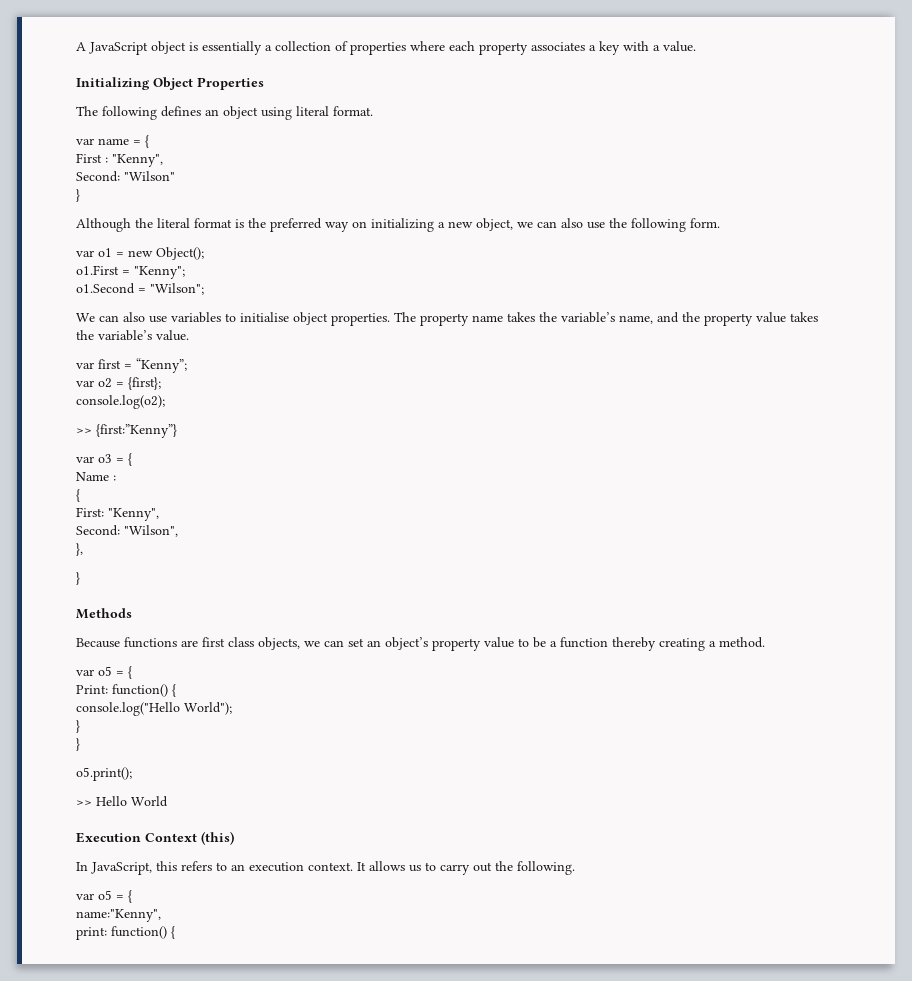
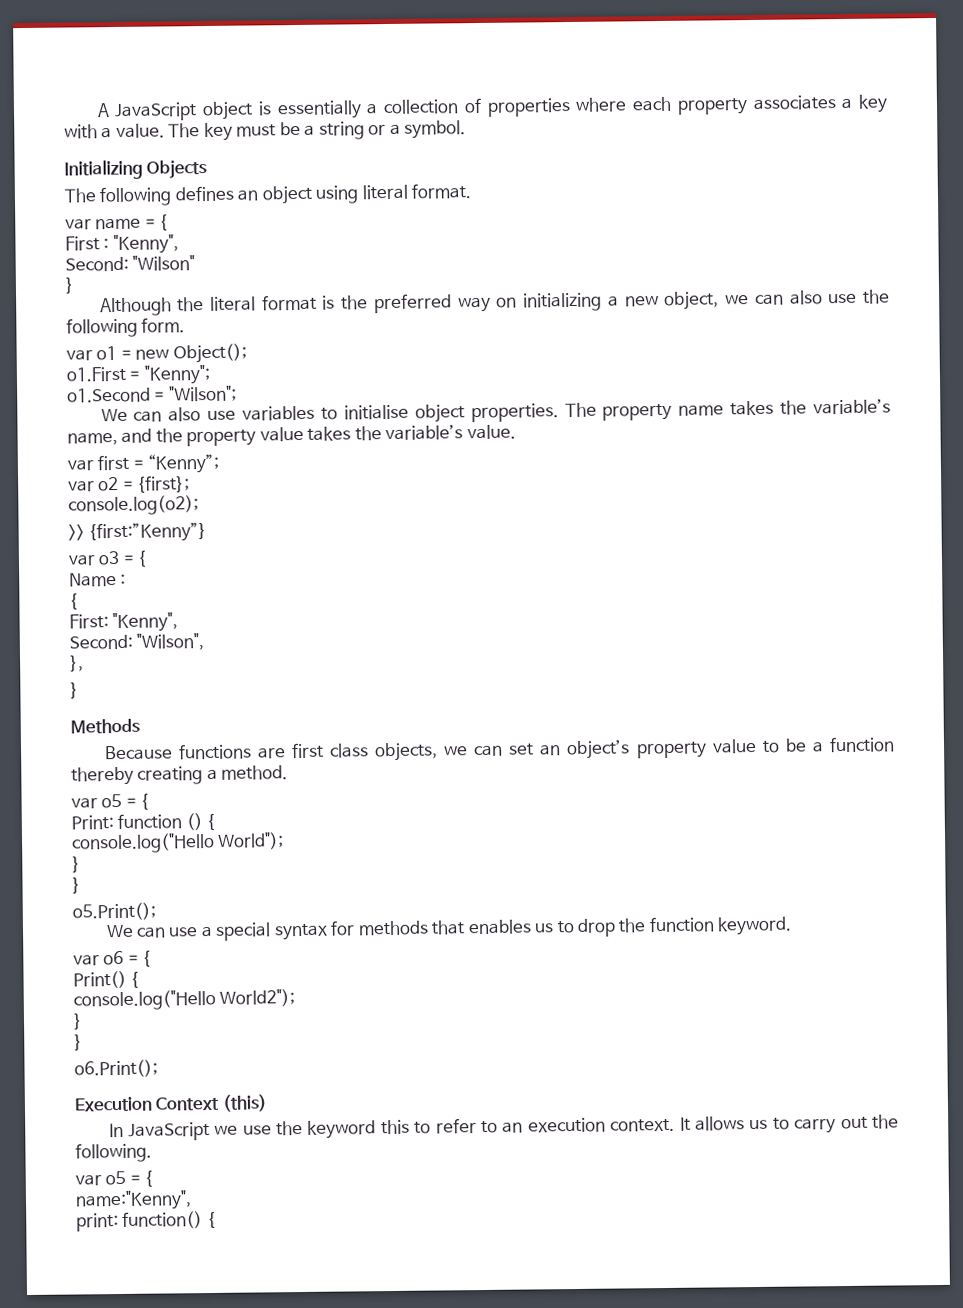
(696, 46) none -> [168,120,467,142] The key must be a string or a symbol.
[153,77,264,90] Object Properties -> [146,159,208,179] Objects
[112,684,168,697] function() -> [117,813,203,831] function ()
[76,767,132,781] [76,796,168,807] [76,831,234,845] [76,861,212,875] o5.print(); // >> Hello World // Execution Context (this) // In JavaScript, this refers -> [72,902,156,921] [105,916,793,941] [73,950,152,967] [73,970,140,989] [73,989,296,1011] [73,1013,83,1030] [74,1034,83,1051] [74,1059,158,1078] [74,1094,268,1112] [108,1118,477,1141] o5.Print(); // We can use a special syntax for methods that enables us to drop the function keyword. // var o6 = { // Print() { // console.log("Hello World2"); // } // } // o6.Print(); // Execution Context (this) // In JavaScript we use the keyword this to refer

